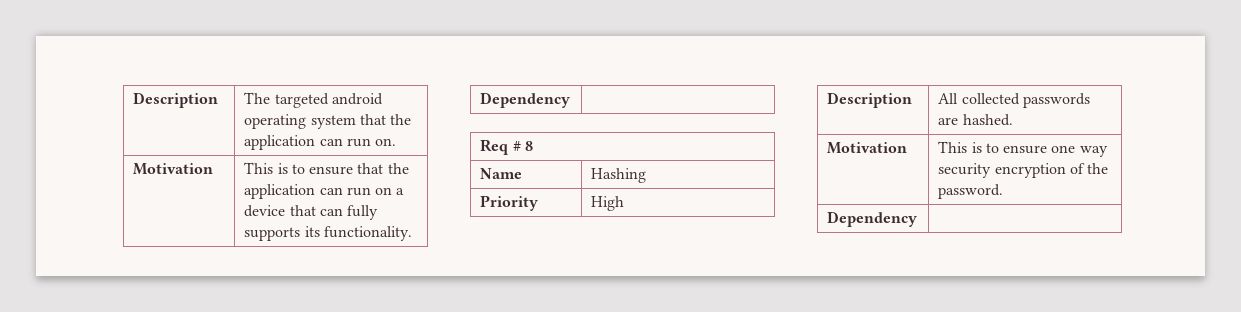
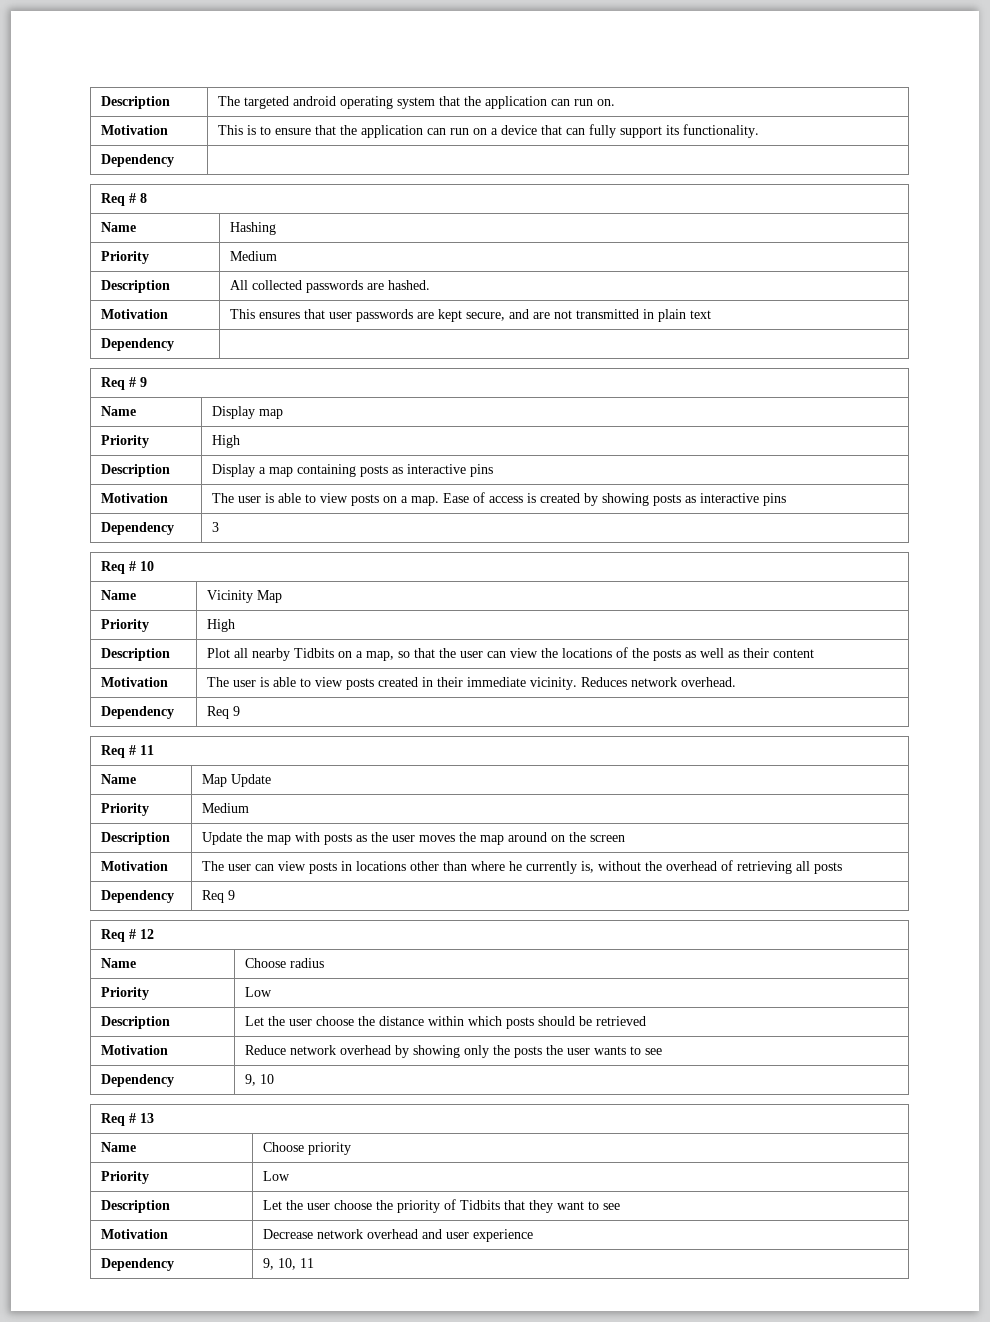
[244,227,301,241] supports -> [620,126,663,138] support
[591,196,625,211] High -> [230,251,278,261] Medium
[971,142,1108,157] [938,163,1109,178] [938,184,1004,199] [827,211,918,227] is to ensure one way security encryption of the password. // Dependency | -> [259,309,712,322] [101,338,175,351] [101,377,148,390] [101,406,137,416] [212,406,284,419] [101,435,150,448] [212,435,241,448] [101,464,171,477] [212,464,494,477] [101,493,169,503] [212,492,787,506] [101,522,175,535] [212,522,220,532] [101,561,155,574] [101,590,137,600] [207,590,283,603] [101,619,150,632] [207,619,236,632] [101,648,171,661] [207,647,815,661] [101,677,169,687] [207,677,737,690] [101,706,175,719] [207,706,241,719] [101,745,155,758] [101,774,137,784] [202,774,272,787] [101,803,150,816] [202,803,250,813] [101,832,171,845] [202,832,626,845] [101,861,169,871] [202,860,843,874] [101,890,175,903] [202,890,236,903] [101,929,155,942] [101,958,137,968] [245,958,325,968] [101,987,150,1000] [245,987,273,997] [101,1016,171,1029] [245,1016,647,1029] [101,1045,169,1055] [245,1045,663,1058] [101,1074,175,1087] [245,1074,275,1086] [101,1113,155,1126] [101,1142,137,1152] [263,1142,352,1155] [101,1171,150,1184] [263,1171,291,1181] [101,1200,171,1213] [263,1199,621,1213] [101,1229,169,1239] [263,1229,534,1242] [101,1258,175,1271] [263,1258,315,1270] ensures that user passwords are kept secure, and are not transmitted in plain text // Dependency | // Req # 9 // Name | Display map // Priority | High // Description | Display a map containing posts as interactive pins // Motivation | The user is able to view posts on a map. Ease of access is created by showing posts as interactive pins // Dependency | 3 // Req # 10 // Name | Vicinity Map // Priority | High // Description | Plot all nearby Tidbits on a map, so that the user can view the locations of the posts as well as their content // Motivation | The user is able to view posts created in their immediate vicinity. Reduces network overhead. // Dependency | Req 9 // Req # 11 // Name | Map Update // Priority | Medium // Description | Update the map with posts as the user moves the map around on the screen // Motivation | The user can view posts in locations other than where he currently is, without the overhead of retrieving all posts // Dependency | Req 9 // Req # 12 // Name | Choose radius // Priority | Low // Description | Let the user choose the distance within which posts should be retrieved // Motivation | Reduce network overhead by showing only the posts the user wants to see // Dependency | 9, 10 // Req # 13 // Name | Choose priority // Priority | Low // Description | Let the user choose the priority of Tidbits that they want to see // Motivation | Decrease network overhead and user experience // Dependency | 9, 10, 11

